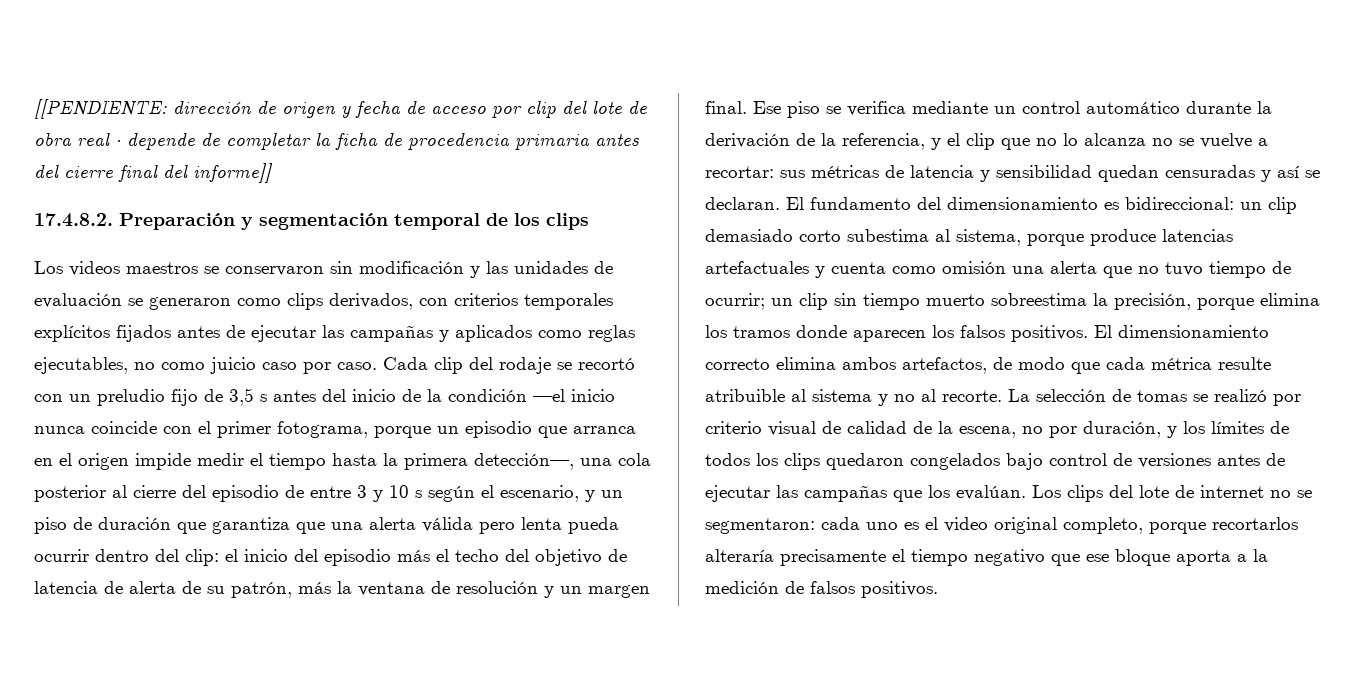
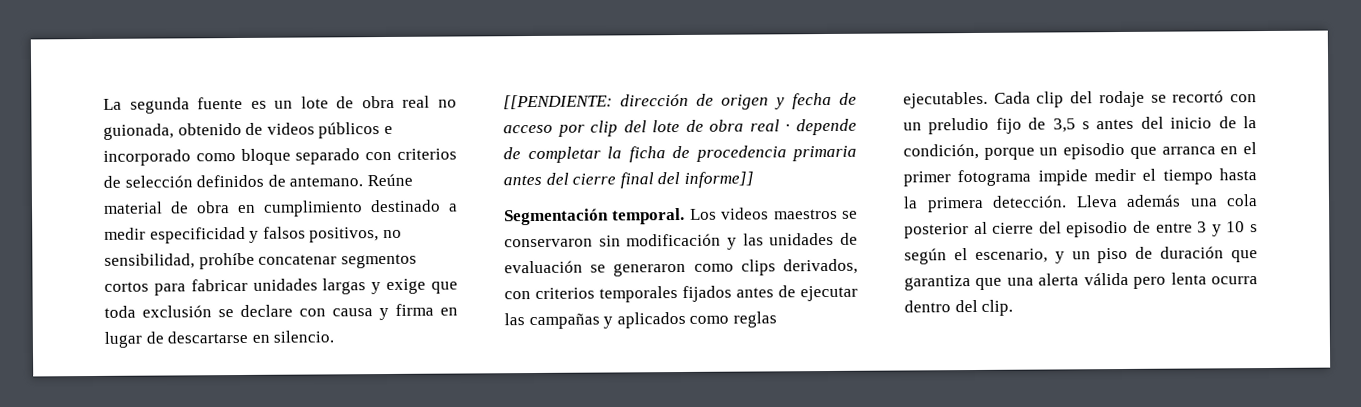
(34, 109) none -> [103,95,457,114] [103,122,393,140] [103,148,458,166] [103,173,413,188] [103,199,458,217] [104,226,402,244] [104,252,417,270] [104,278,458,296] [104,303,458,321] [104,330,335,348] La segunda fuente es un lote de obra real no guionada, obtenido de videos públicos e incorporado como bloque separado con criterios de selección definidos de antemano. Reúne material de obra en cumplimiento destinado a medir especificidad y falsos positivos, no sensibilidad, prohíbe concatenar segmentos cortos para fabricar unidades largas y exige que toda exclusión se declare con causa y firma en lugar de descartarse en silencio. //
[34,213,589,230] 17.4.8.2. Preparación y segmentación temporal de los clips // -> [504,207,686,226] Segmentación temporal.
[34,325,110,342] explícitos -> (678, 294) none
[34,357,377,374] ejecutables, no como juicio caso por caso. -> [903,91,988,109] ejecutables.
[448,389,615,402] [34,421,368,438] condición —el inicio nunca coincide con el primer fotograma, -> [903,143,979,160] condición,
[78,453,129,470] origen -> [903,169,1032,187] primer fotograma
[474,453,574,470] detección—, -> [992,194,1181,208] detección. Lleva además
[568,517,619,534] [34,549,627,566] [34,581,650,598] [705,101,1272,118] [705,133,1268,150] [705,165,1320,182] [705,197,1297,214] [705,229,1233,246] [705,261,1291,278] [705,293,1320,310] [705,325,1269,342] [705,357,1271,374] [705,389,1301,406] [705,421,1289,438] [705,453,1285,470] [705,485,1312,502] [705,517,1298,534] [705,549,1268,566] [705,581,938,598] pueda ocurrir dentro del clip: el inicio del episodio más el techo del objetivo de latencia de alerta de su patrón, más la ventana de resolución y un margen final. Ese piso se verifica mediante un control automático durante la derivación de la referencia, y el clip que no lo alcanza no se vuelve a recortar: sus métricas de latencia y sensibilidad quedan censuradas y así se declaran. El fundamento del dimensionamiento es bidireccional: un clip demasiado corto subestima al sistema, porque produce latencias artefactuales y cuenta como omisión una alerta que no tuvo tiempo de ocurrir; un clip sin tiempo muerto sobreestima la precisión, porque elimina los tramos donde aparecen los falsos positivos. El dimensionamiento correcto elimina ambos artefactos, de modo que cada métrica resulte atribuible al sistema y no al recorte. La selección de tomas se realizó por criterio visual de calidad de la escena, no por duración, y los límites de todos los clips quedaron congelados bajo control de versiones antes de ejecutar las campañas que los evalúan. Los clips del lote de internet no se segmentaron: cada uno es el video original completo, porque recortarlos alteraría precisamente el tiempo negativo que ese bloque aporta a la medición de falsos positivos. -> [1211,276,1258,285] [904,299,1014,316] ocurra dentro del clip.

